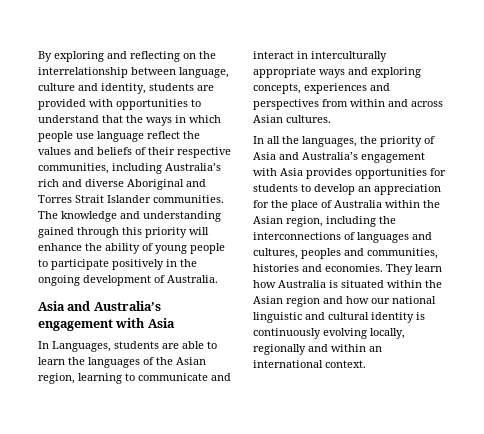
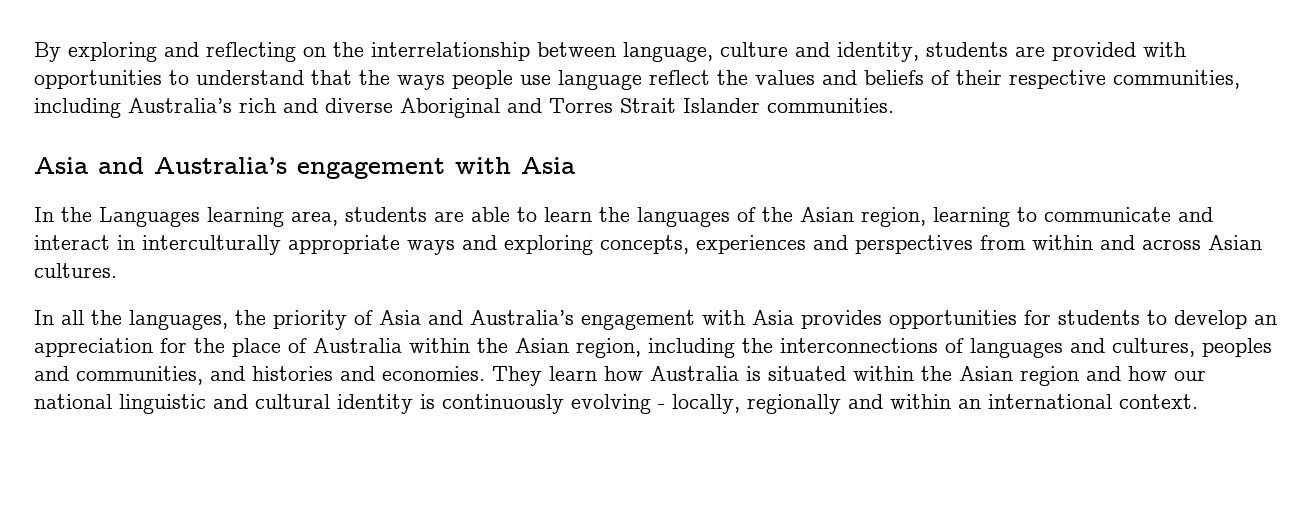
[175,115,221,123] in which -> (445, 82) none
[38,211,221,222] [38,227,209,238] [38,243,225,254] [38,259,197,270] [38,275,218,286] The knowledge and understanding gained through this priority will enhance the ability of young people to participate positively in the ongoing development of Australia. -> (894, 105) none
[52,341,111,352] Languages, -> [61,207,338,227] the Languages learning area,
(438, 253) none -> [210,366,245,381] and
(367, 333) none -> [658,404,665,409] -

